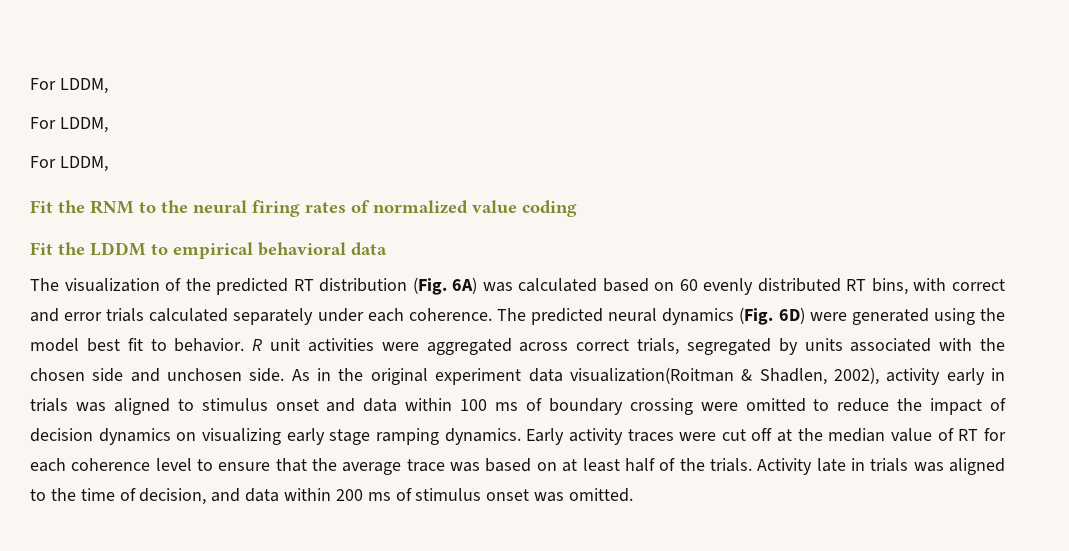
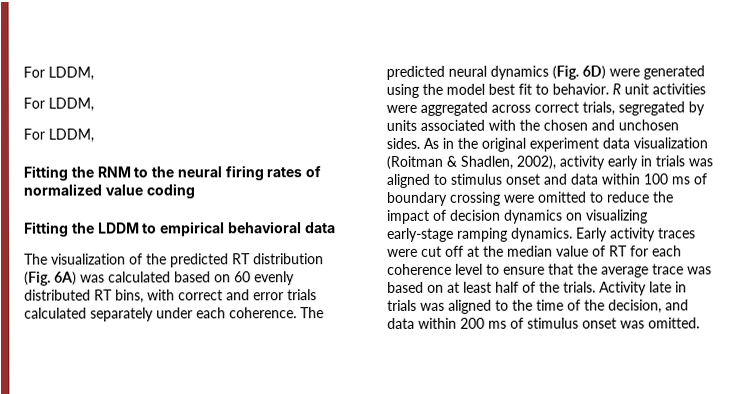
[30,200,53,213] Fit -> [23,165,68,181] Fitting
[30,242,53,255] Fit -> [24,221,69,237] Fitting
[92,368,124,382] side -> (588, 125) none
[249,368,285,382] side. -> [386,137,420,149] sides.
[569,367,734,384] visualization(Roitman -> [633,137,708,149] [386,155,443,170] visualization (Roitman
[286,428,371,445] early stage -> [387,227,454,242] early-stage
(136, 494) none -> [584,299,605,311] the

